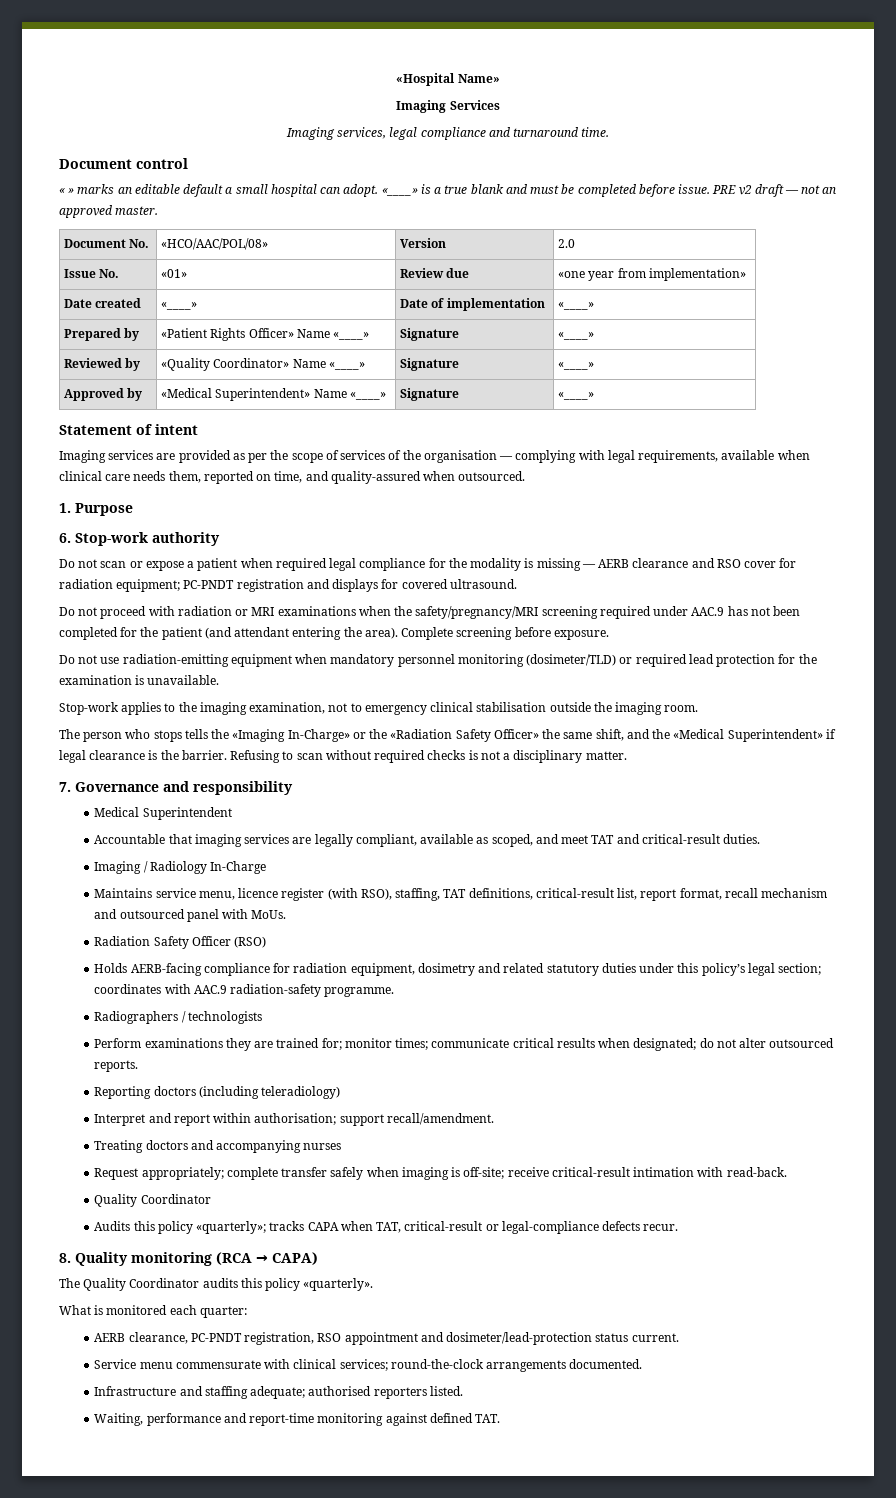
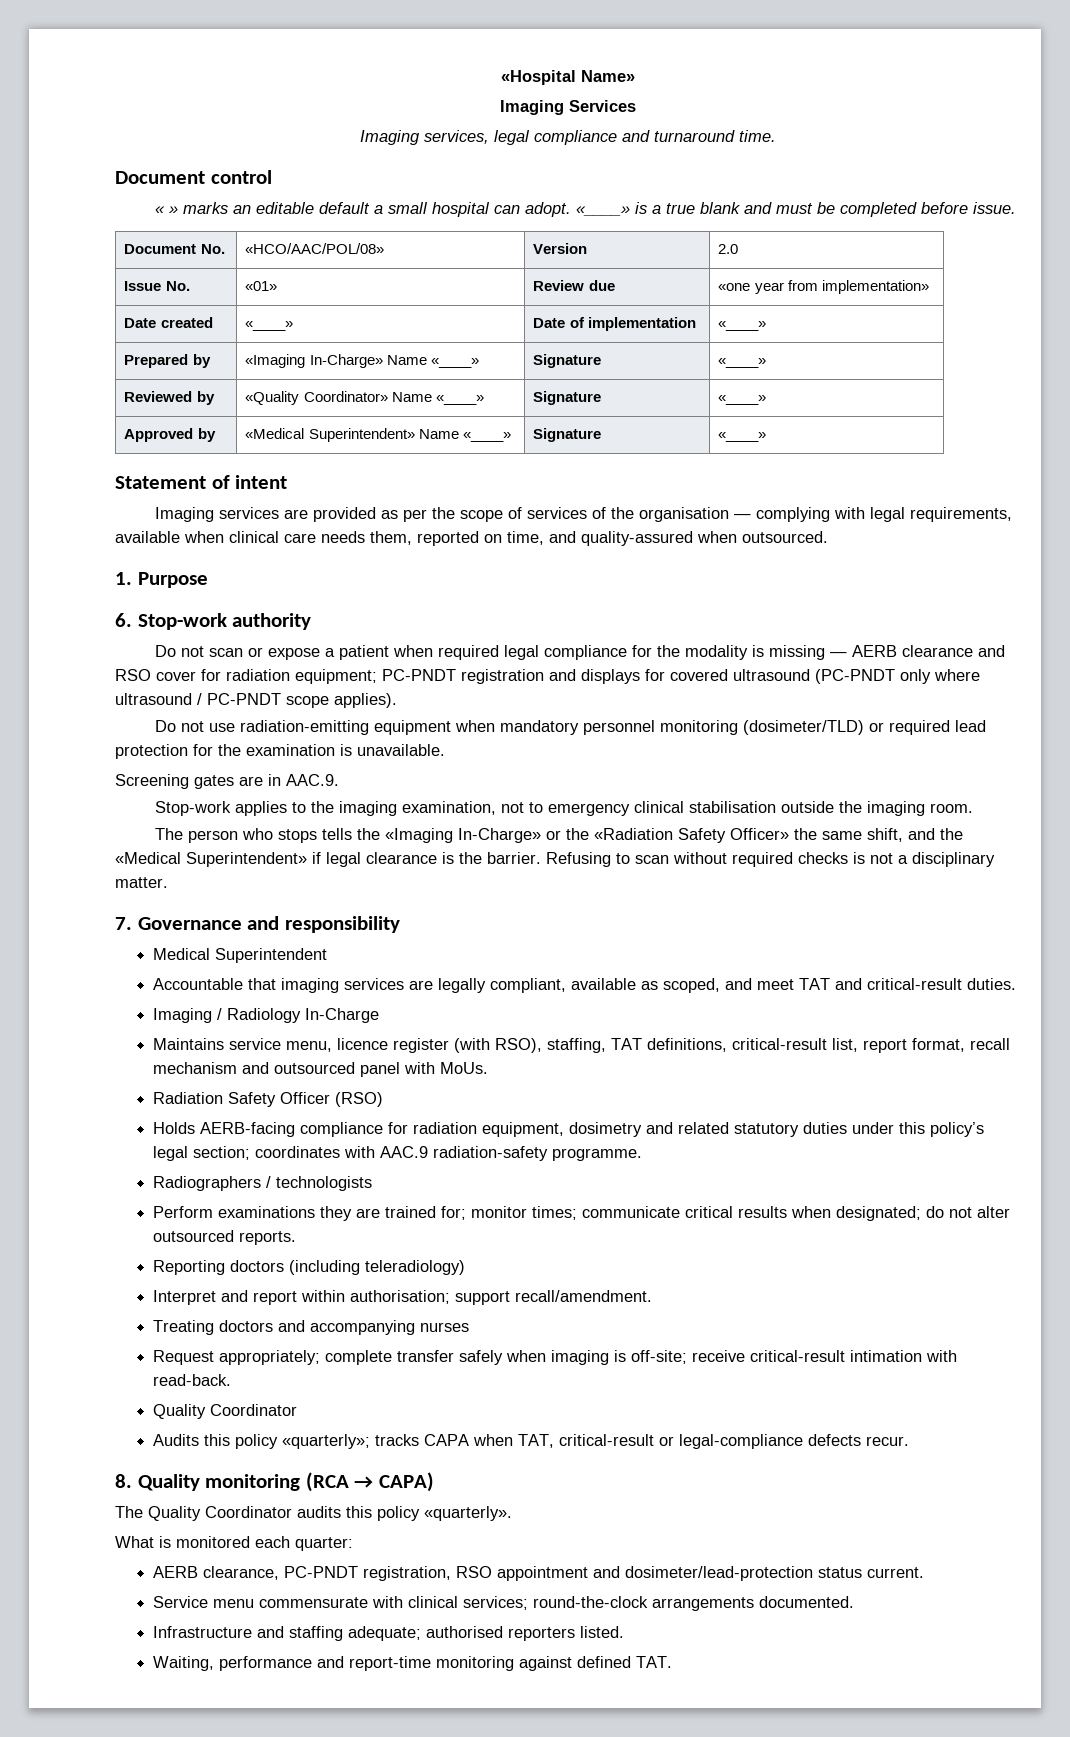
[712,184,837,197] [59,205,159,218] PRE v2 draft — not an approved master. -> (1016, 208) none
[161,328,294,341] «Patient Rights Officer» -> [245,354,383,368] «Imaging In-Charge»
[449,579,517,589] [59,606,801,619] [59,627,609,640] ultrasound. // Do not proceed with radiation or MRI examinations when the safety/pregnancy/MRI screening required under AAC.9 has not been completed for the patient (and attendant entering the area). Complete screening before exposure. -> [733,669,980,684] [115,693,397,708] ultrasound (PC-PNDT only where ultrasound / PC-PNDT scope applies).
(220, 680) none -> [115,774,339,789] // Screening gates are in AAC.9.

